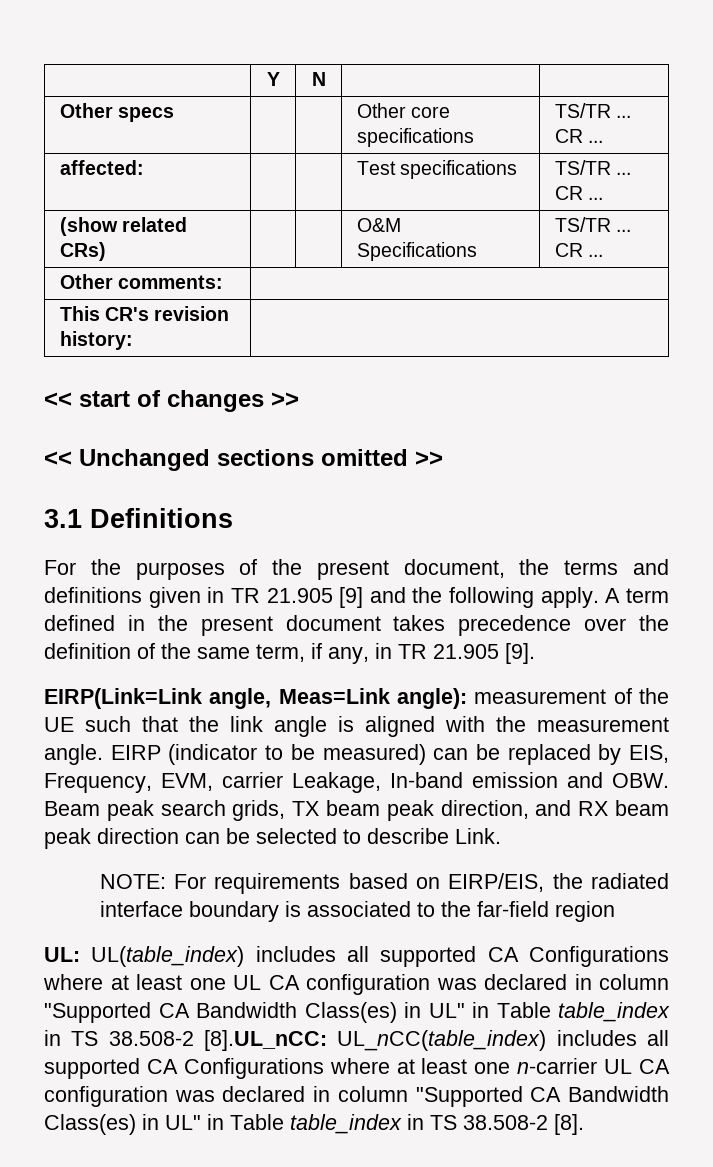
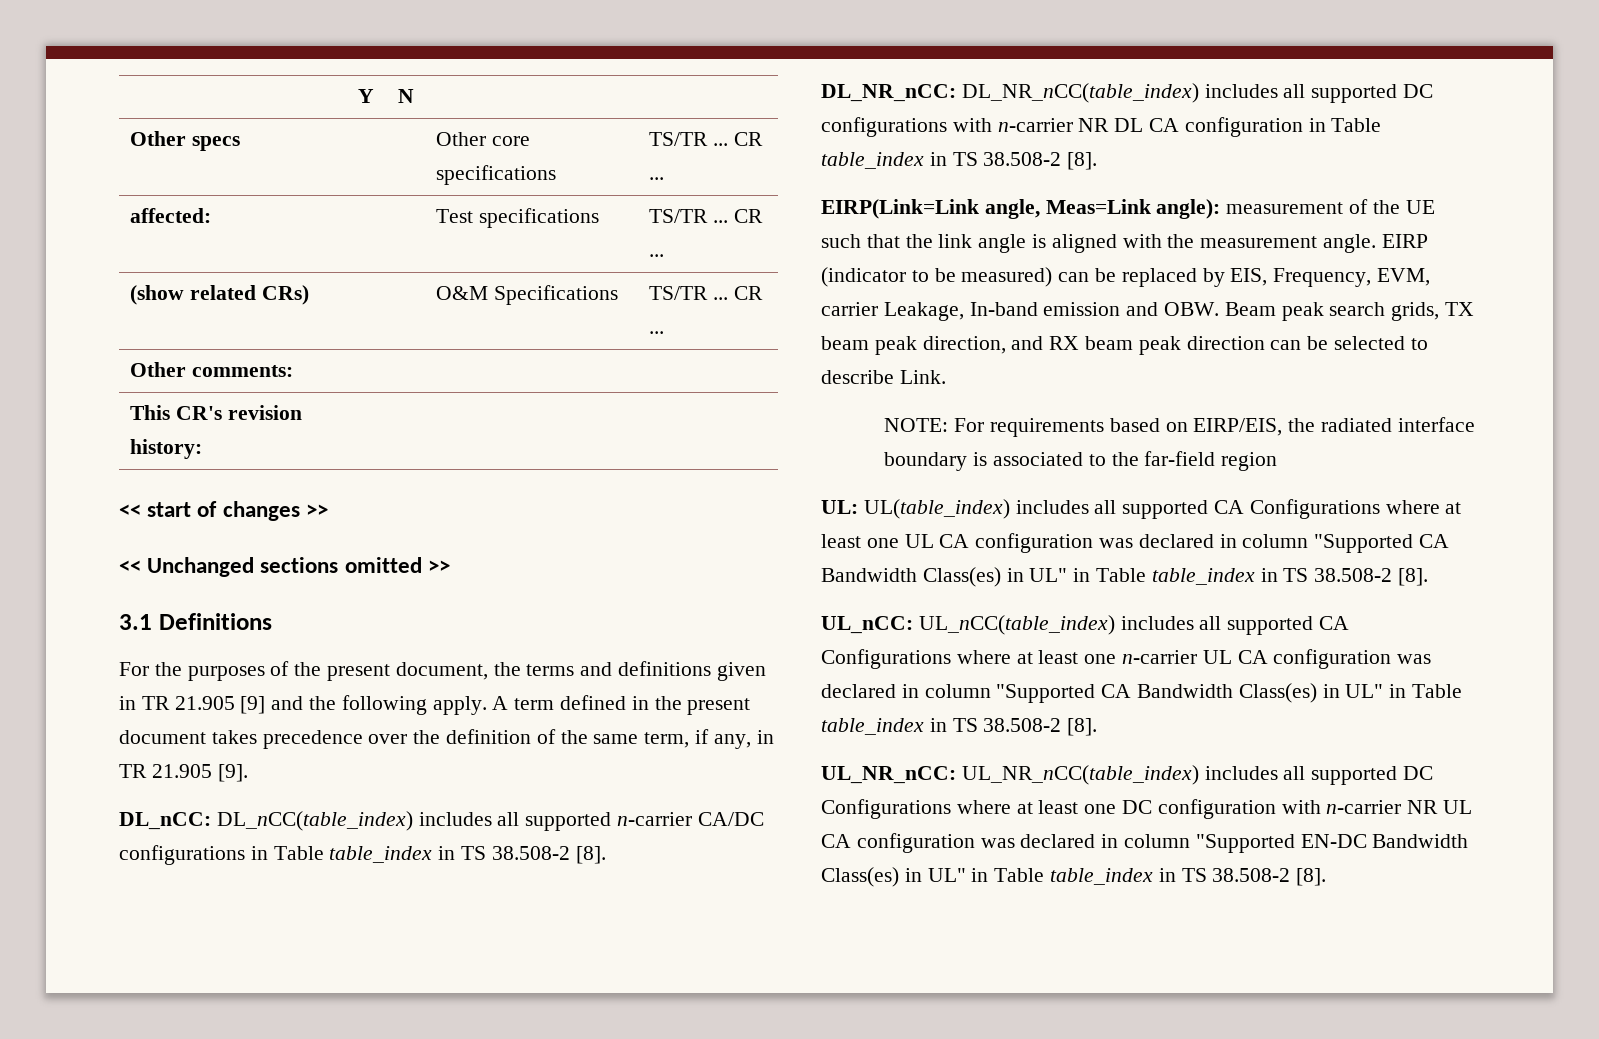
(535, 653) none -> [119,811,764,831] [119,845,606,865] [821,83,1434,103] [821,117,1382,137] [821,152,1098,170] // DL_nCC: DL_nCC(table_index) includes all supported n-carrier CA/DC configurations in Table table_index in TS 38.508-2 [8]. // DL_NR_nCC: DL_NR_nCC(table_index) includes all supported DC configurations with n-carrier NR DL CA configuration in Table table_index in TS 38.508-2 [8].
[204,1030,327,1051] [8].UL_nCC: -> [1398,568,1429,586] [821,616,913,634] [8]. // UL_nCC:
(584, 1124) none -> [821,765,1434,785] [821,799,1473,819] [821,833,1469,853] [821,867,1327,887] // UL_NR_nCC: UL_NR_nCC(table_index) includes all supported DC Configurations where at least one DC configuration with n-carrier NR UL CA configuration was declared in column "Supported EN-DC Bandwidth Class(es) in UL" in Table table_index in TS 38.508-2 [8].

